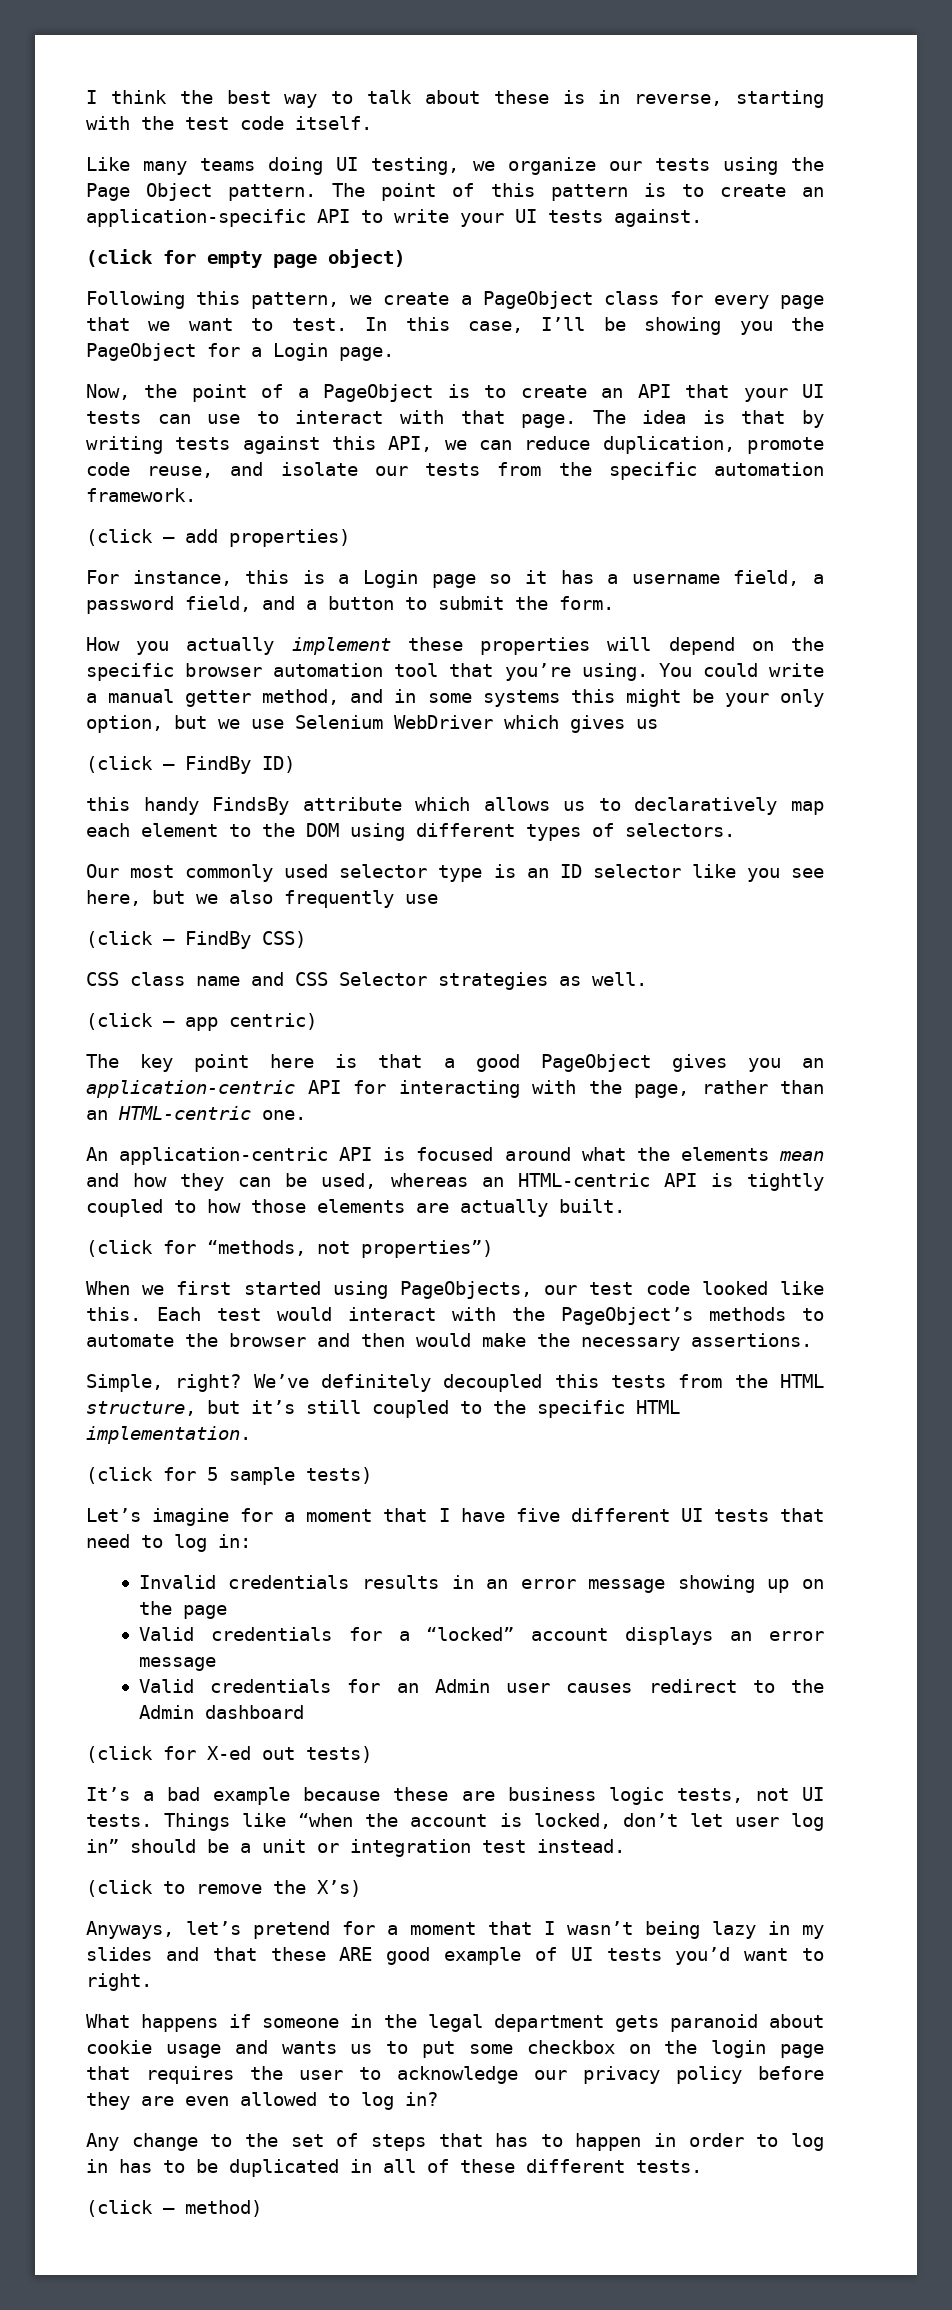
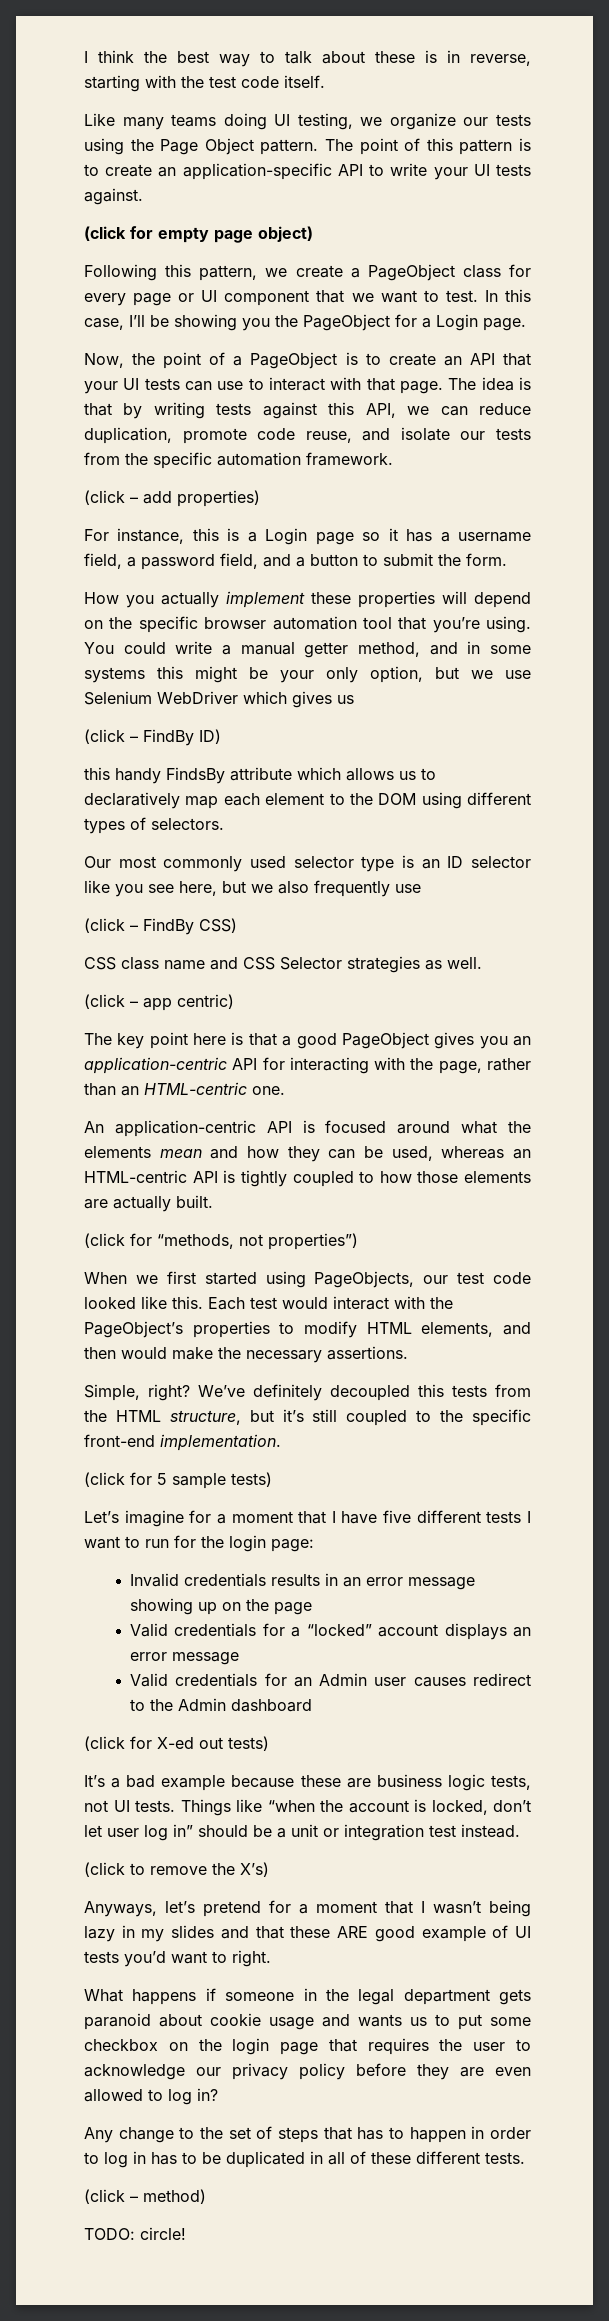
(825, 302) none -> [178,290,310,306] or UI component
[709,1307,824,1321] [86,1333,306,1347] methods to automate the browser -> [192,1321,494,1338] properties to modify HTML elements,
[636,1400,680,1414] HTML -> [84,1434,155,1447] front-end
[680,1508,825,1522] [86,1534,251,1552] UI tests that need to log in: -> [486,1511,531,1523] [84,1535,314,1552] tests I want to run for the login page:
(262, 2208) none -> [84,2227,186,2240] // TODO: circle!

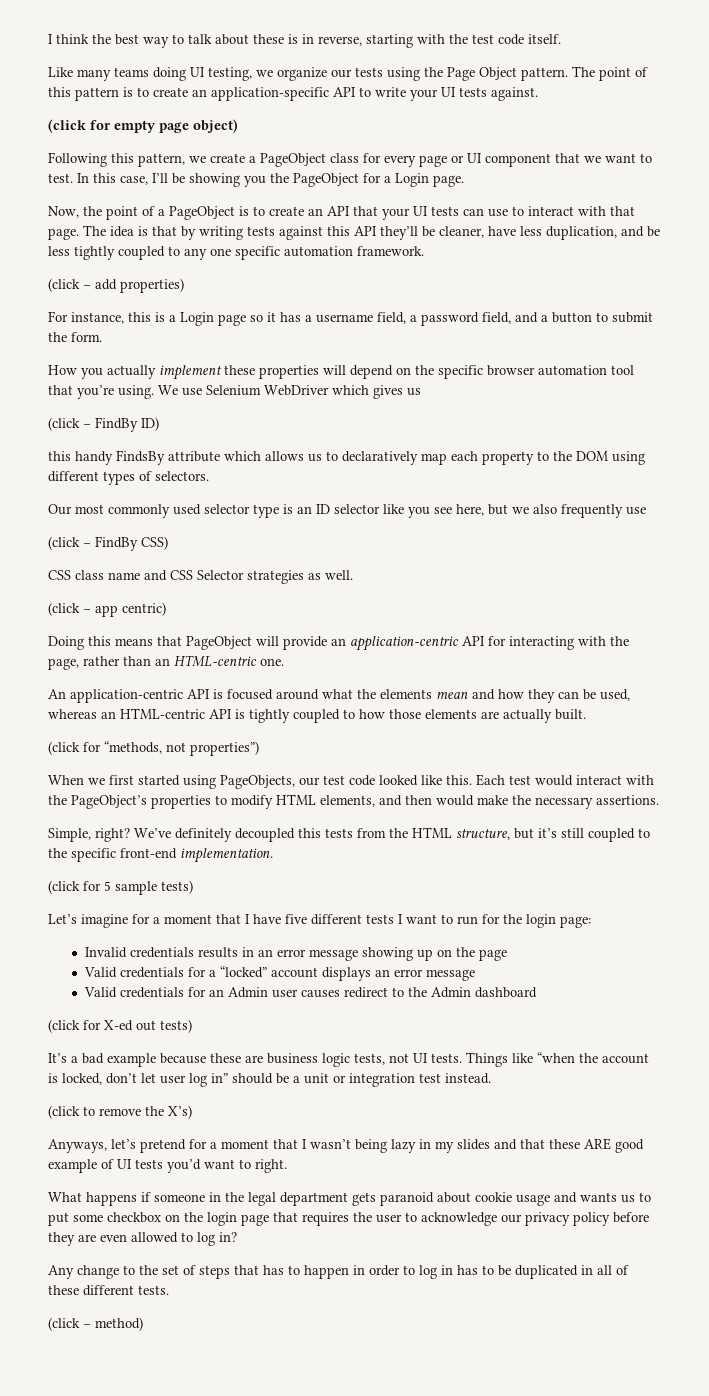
[365,403,532,418] [84,427,531,444] [84,452,148,465] API, we can reduce duplication, promote code reuse, and isolate our tests from the -> [354,226,660,240] [48,246,231,260] API they’ll be cleaner, have less duplication, and be less tightly coupled to any one
[84,641,531,658] [84,666,493,683] You could write a manual getter method, and in some systems this might be your only option, but we -> [158,385,178,395] We
[265,793,325,805] element -> [482,451,534,465] property
[84,1032,508,1049] The key point here is that a good PageObject gives you -> [48,636,327,650] Doing this means that PageObject will provide
[84,2227,186,2240] // TODO: circle! -> (143, 1324) none

